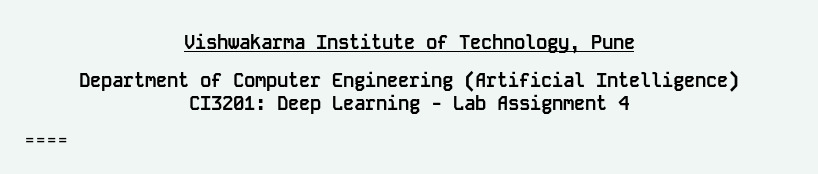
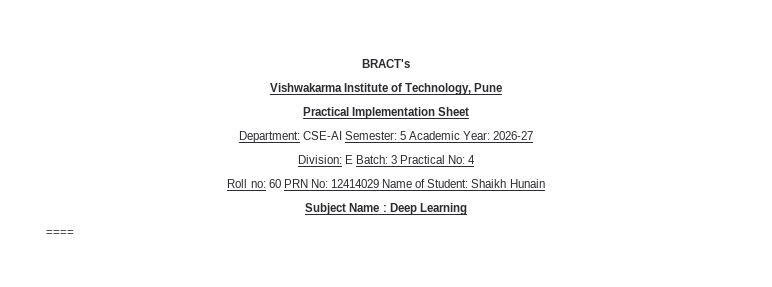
(183, 41) none -> [362,59,410,68] BRACT's //
[79,70,739,92] [189,94,629,114] Department of Computer Engineering (Artificial Intelligence) // CI3201: Deep Learning - Lab Assignment 4 -> [302,107,470,119] [238,131,534,143] [297,155,476,164] [227,179,545,188] [305,203,467,215] Practical Implementation Sheet // Department: CSE-AI Semester: 5 Academic Year: 2026-27 // Division: E Batch: 3 Practical No: 4 // Roll no: 60 PRN No: 12414029 Name of Student: Shaikh Hunain // Subject Name : Deep Learning

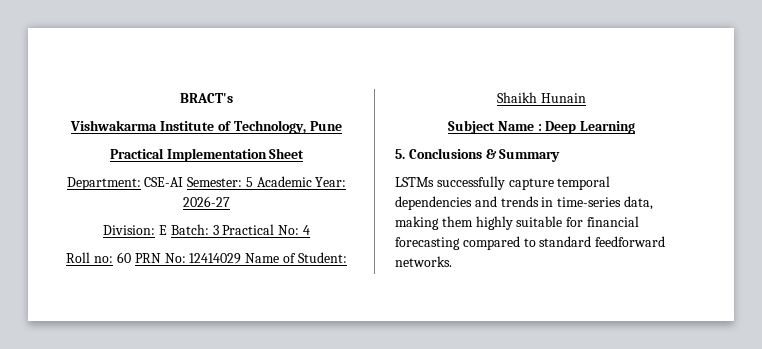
[46,230,74,236] ==== -> [395,148,561,162] [395,176,611,190] [395,196,653,210] [395,216,639,230] [395,236,666,250] [395,256,452,267] 5. Conclusions & Summary // LSTMs successfully capture temporal dependencies and trends in time-series data, making them highly suitable for financial forecasting compared to standard feedforward networks.

